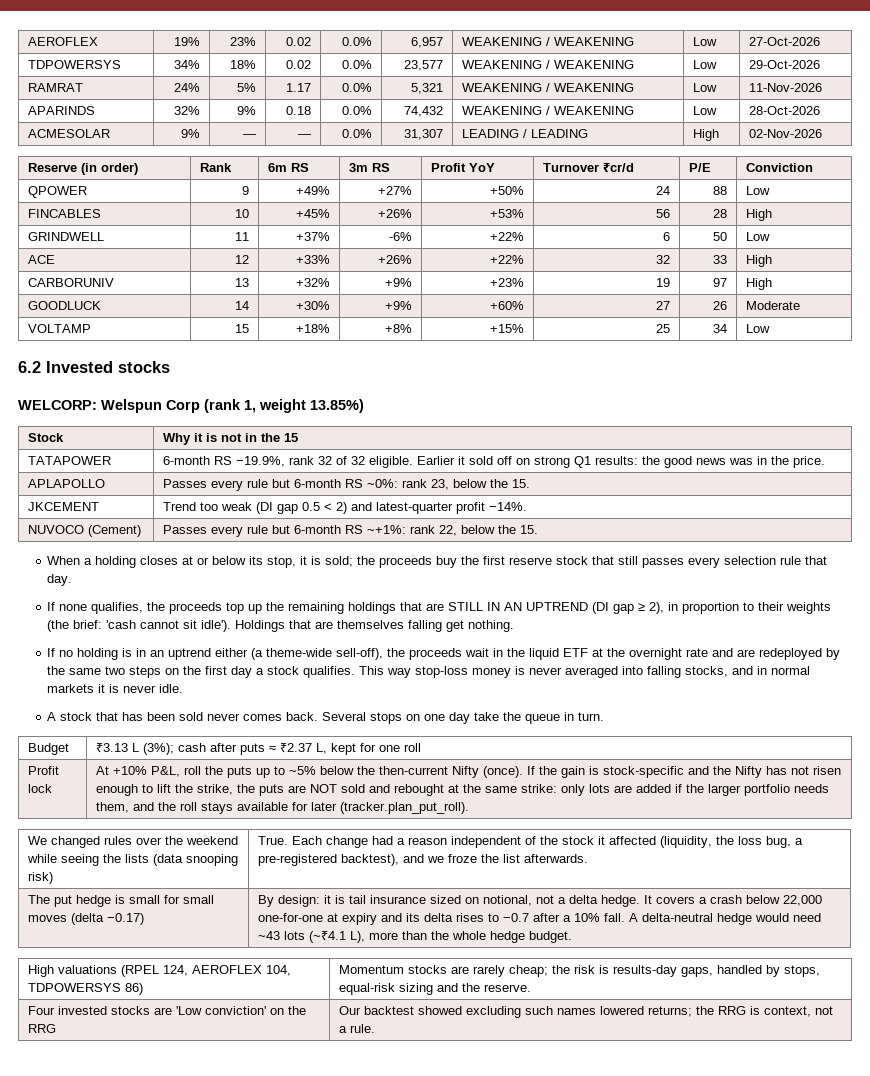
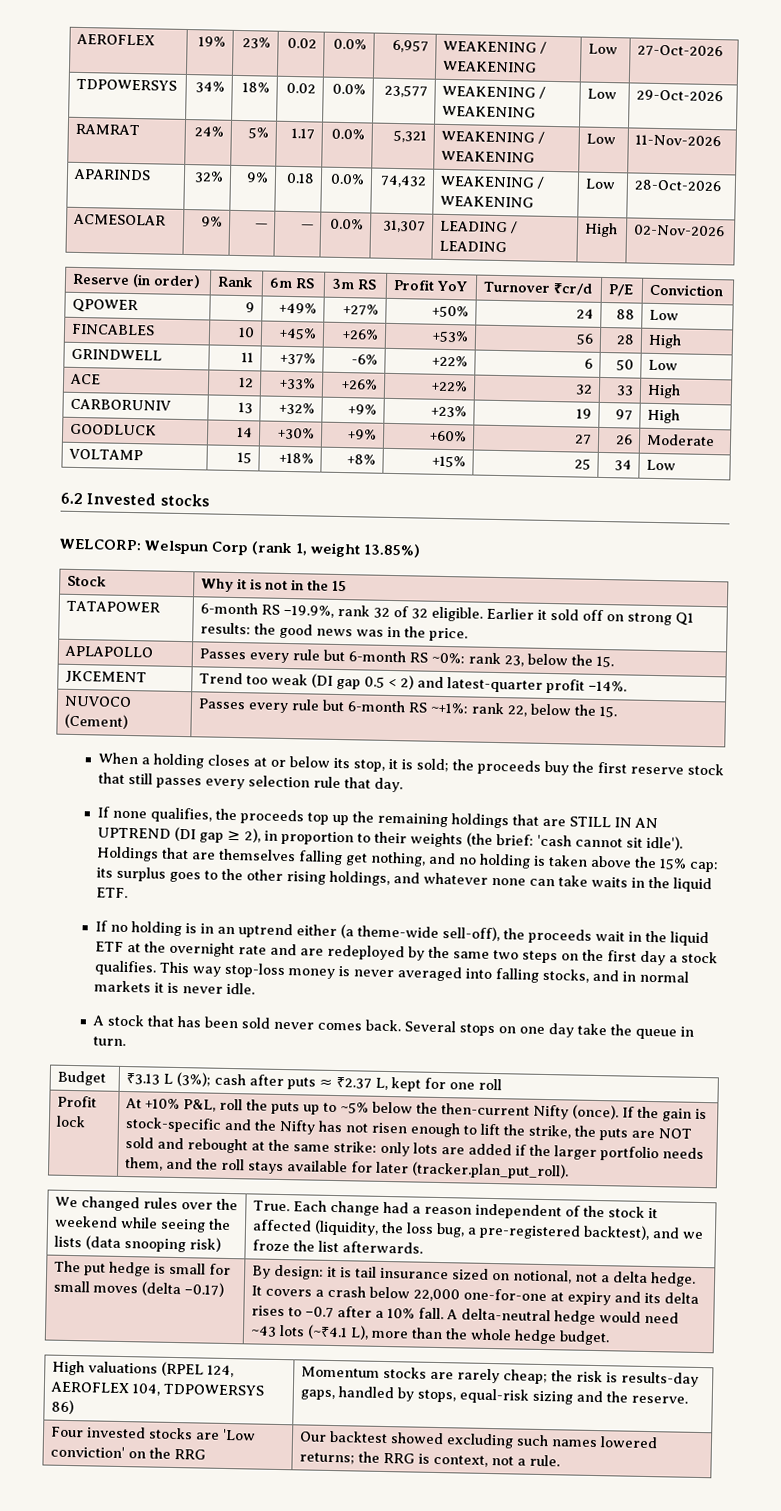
[468,620,515,632] nothing. -> [369,851,719,873] [95,866,712,893] [95,887,128,899] nothing, and no holding is taken above the 15% cap: its surplus goes to the other rising holdings, and whatever none can take waits in the liquid ETF.

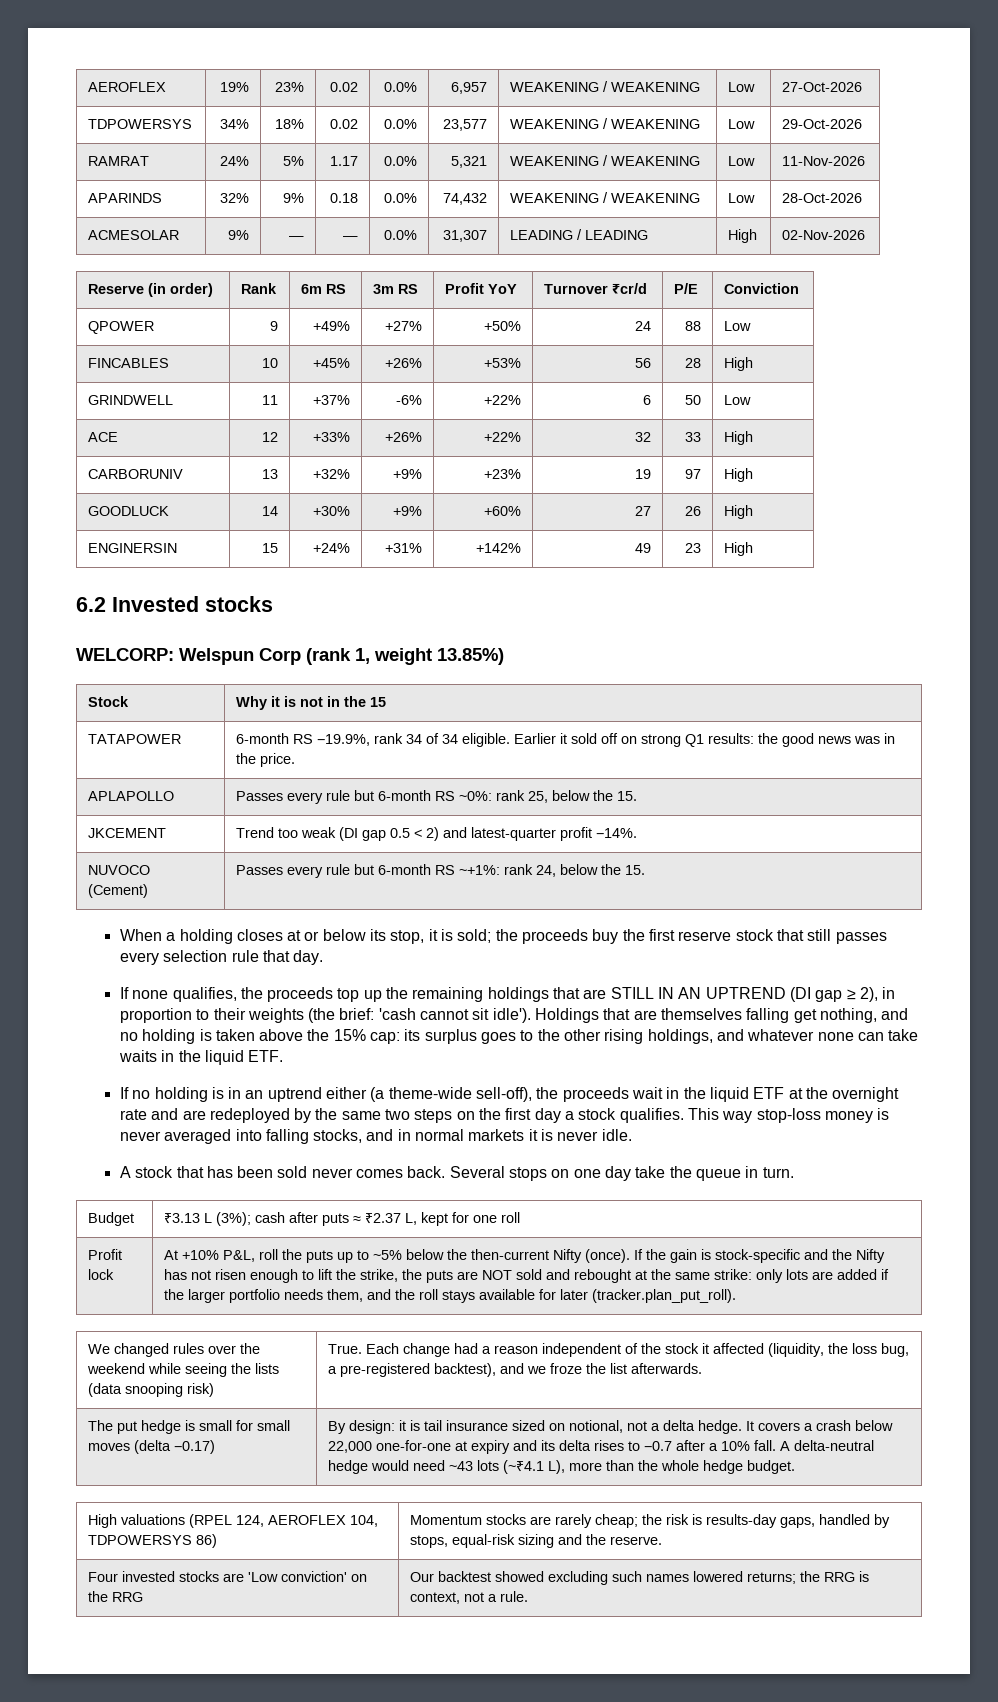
[646,433,716,447] [68,448,144,461] Moderate // VOLTAMP -> [724,505,754,519] [88,543,178,553] High // ENGINERSIN
[278,452,314,464] [346,454,376,465] [431,455,466,468] [573,458,591,470] [613,459,632,471] [646,459,677,471] +18% | +8% | +15% | 25 | 34 | Low -> [312,543,350,553] [384,543,422,553] [475,543,521,553] [634,543,651,553] [684,543,701,553] [724,542,754,556] +24% | +31% | +142% | 49 | 23 | High
[373,606,429,619] 32 of 32 -> [406,733,459,744] 34 of 34
[504,655,525,667] 23, -> [528,791,549,803] 25,
[507,705,528,717] 22, -> [536,865,557,877] 24,

